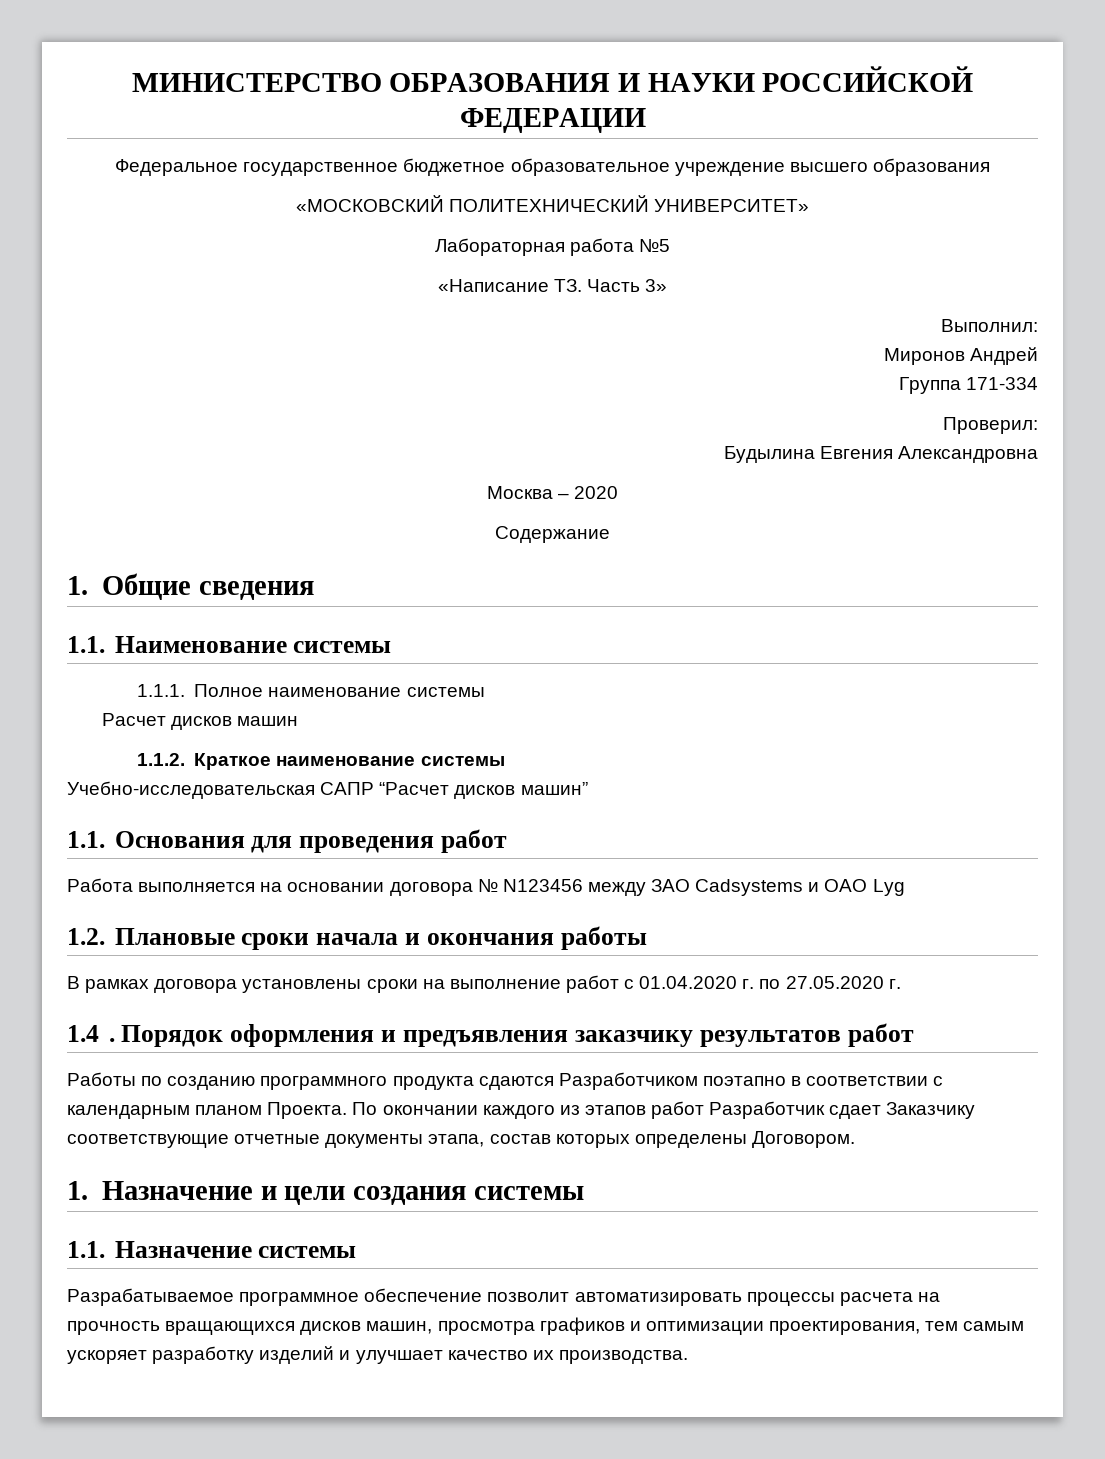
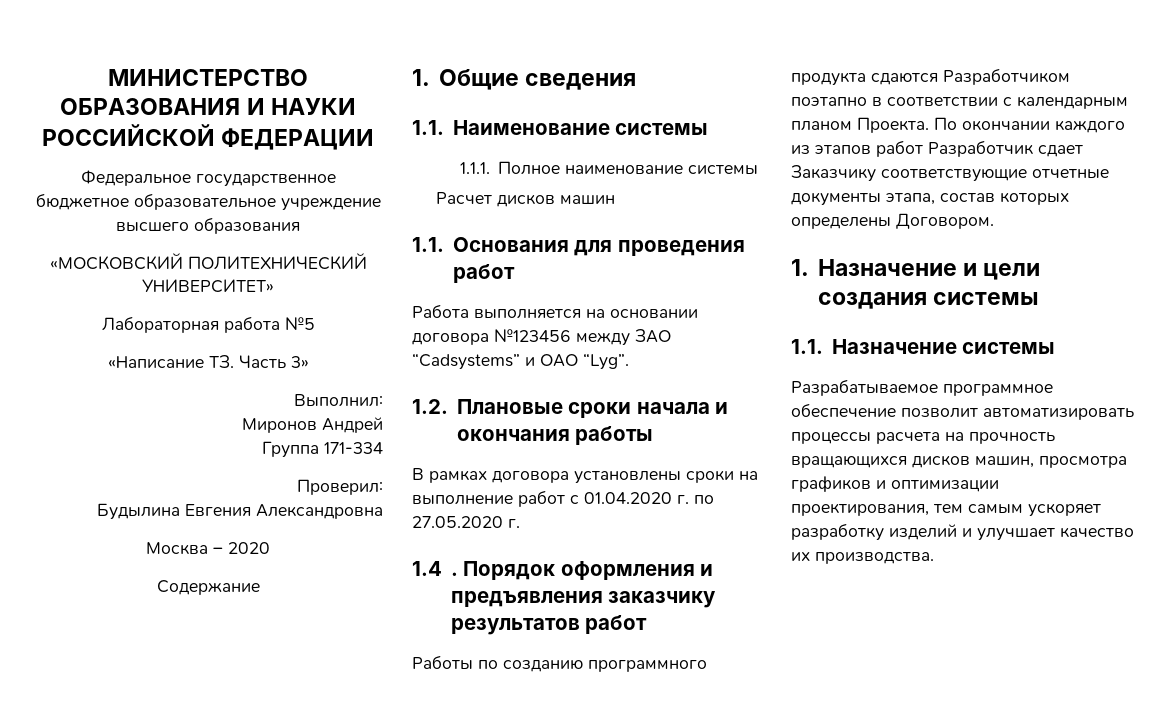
[136,753,505,770] [67,781,588,799] // 1.1.2. Краткое наименование системы // Учебно-исследовательская САПР “Расчет дисков машин” -> (615, 199) none
[477,879,583,892] № N123456 -> [494,329,571,342] №123456
[695,879,804,896] Cadsystems -> [412,353,520,370] “Cadsystems”
[872,879,905,896] Lyg -> [583,353,629,370] “Lyg”.

